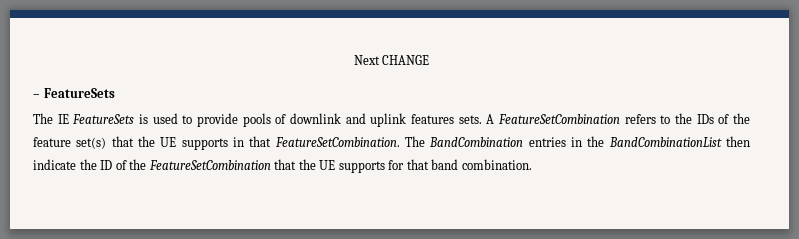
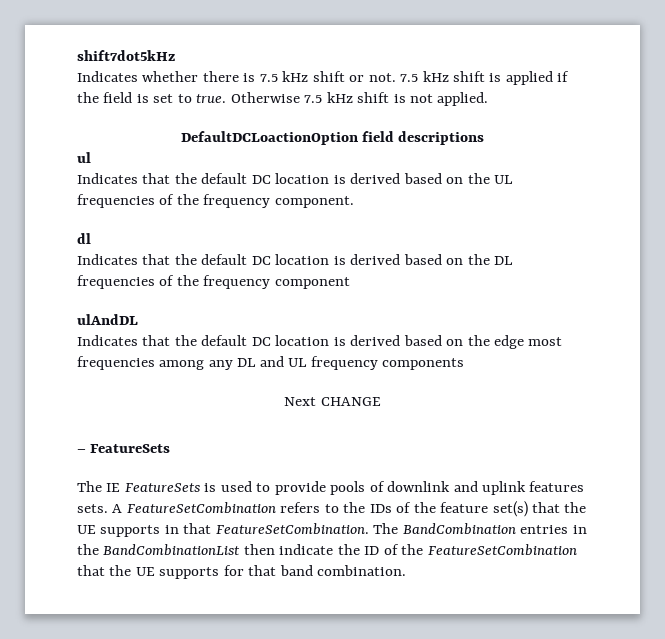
(353, 60) none -> [77,50,175,61] [77,71,570,85] [77,92,489,106] [180,131,485,145] [77,152,91,163] [77,173,514,184] [77,194,354,208] [77,233,91,244] [77,254,514,265] [77,275,350,289] [77,314,138,325] [77,335,563,349] [77,356,465,370] shift7dot5kHz // Indicates whether there is 7.5 kHz shift or not. 7.5 kHz shift is applied if the field is set to true. Otherwise 7.5 kHz shift is not applied. // DefaultDCLoactionOption field descriptions // ul // Indicates that the default DC location is derived based on the UL frequencies of the frequency component. // dl // Indicates that the default DC location is derived based on the DL frequencies of the frequency component // ulAndDL // Indicates that the default DC location is derived based on the edge most frequencies among any DL and UL frequency components //

